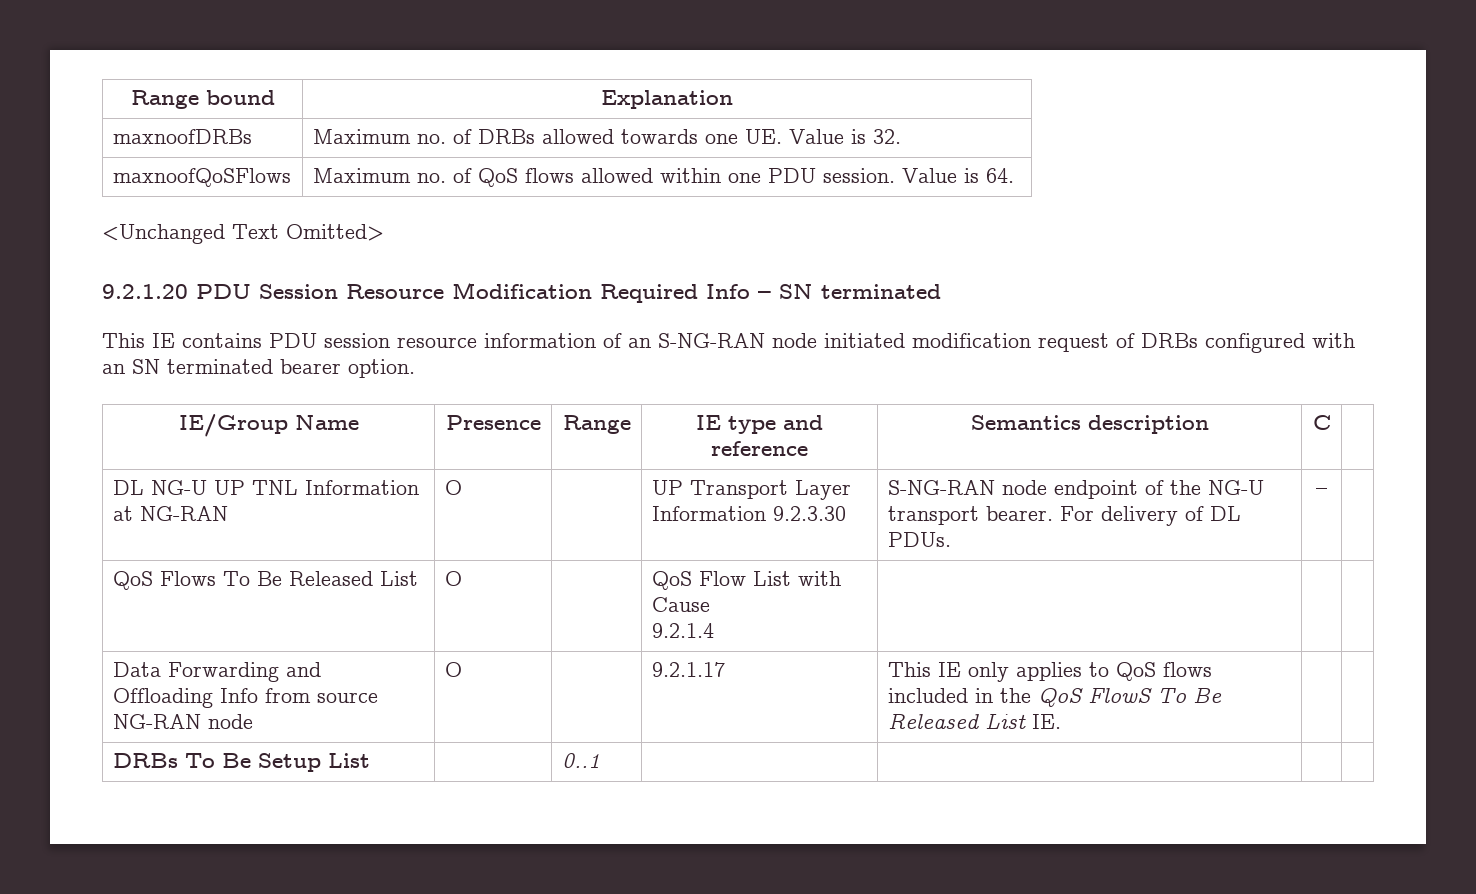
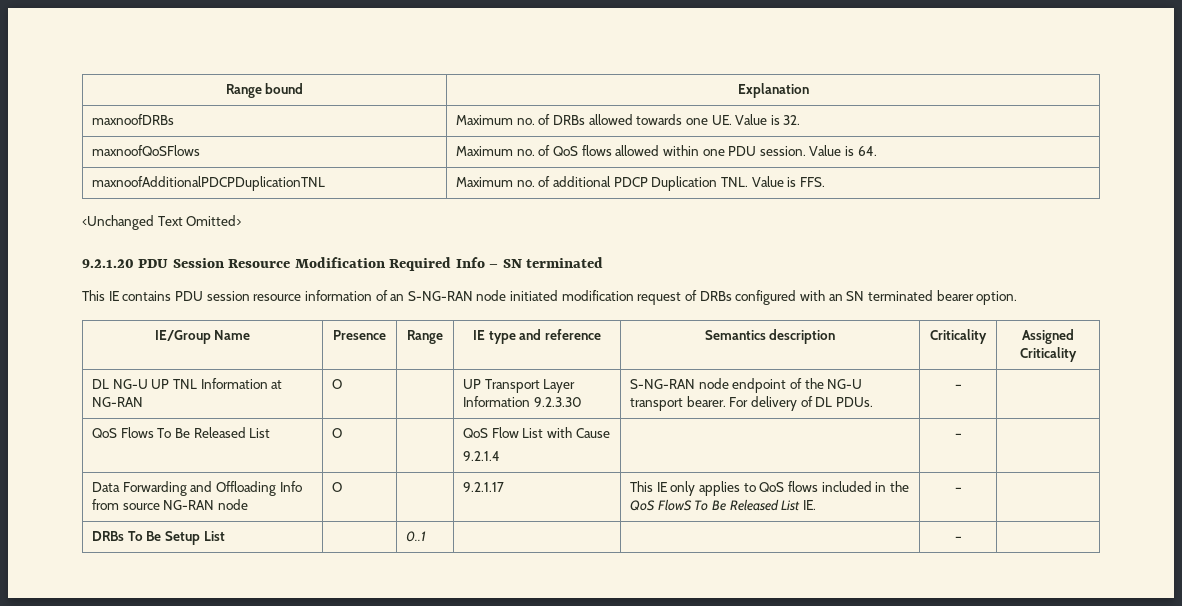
(1014, 175) none -> [92,176,326,191] [456,176,825,191] // maxnoofAdditionalPDCPDuplicationTNL | Maximum no. of additional PDCP Duplication TNL. Value is FFS.
[1312,415,1331,430] C | -> [930,329,987,344] [1022,329,1074,344] [1020,347,1077,362] Criticality | Assigned Criticality
(714, 630) none -> [954,433,962,438] –
(1061, 721) none -> [954,487,962,492] –
(600, 760) none -> [954,536,962,541] –

